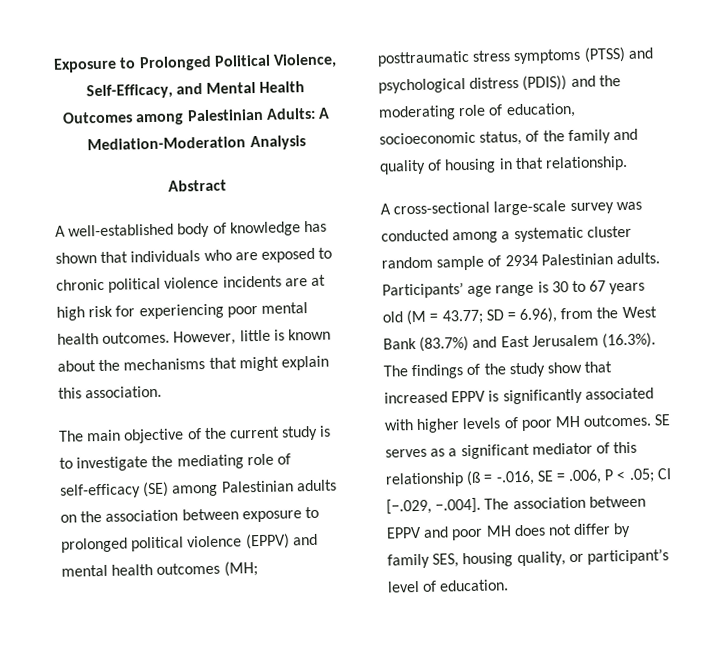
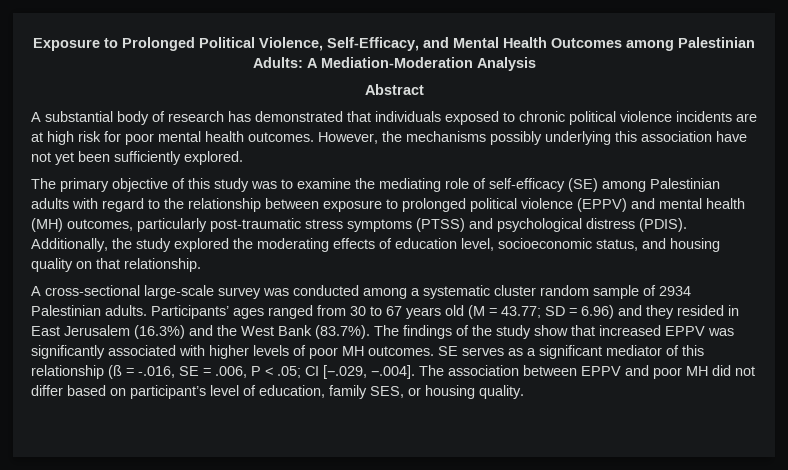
[68,223,175,237] well-established -> [45,111,113,122] substantial
[229,220,327,237] [55,249,258,264] knowledge has shown that individuals who are -> [168,111,441,122] research has demonstrated that individuals
[138,303,224,320] experiencing -> (121, 136) none
[239,328,331,342] [57,355,329,372] [58,385,163,399] [58,429,122,442] little is known about the mechanisms that might explain this association. // The main -> [382,131,747,145] [31,151,243,165] [31,178,109,192] the mechanisms possibly underlying this association have not yet been sufficiently explored. // The primary
[203,425,332,441] [59,456,149,472] the current study is to investigate -> [188,178,351,192] this study was to examine
[60,509,179,523] on the association -> [72,198,261,212] with regard to the relationship
[156,561,258,577] [377,50,470,67] outcomes (MH; posttraumatic -> [31,218,301,232] (MH) outcomes, particularly post-traumatic
[522,75,621,91] [378,102,576,121] [379,128,638,146] [379,158,513,175] (PDIS)) and the moderating role of education, socioeconomic status, of the family and quality of housing in -> [639,218,687,232] [31,238,720,252] [31,258,92,272] (PDIS). Additionally, the study explored the moderating effects of education level, socioeconomic status, and housing quality on
[467,281,549,298] age range is -> [233,305,346,319] ages ranged from
[519,306,657,324] [383,332,656,352] 6.96), from the West Bank (83.7%) and East Jerusalem (16.3%). -> [581,305,739,319] [31,325,370,339] 6.96) and they resided in East Jerusalem (16.3%) and the West Bank (83.7%).
[488,390,500,402] is -> [708,328,734,336] was
[513,524,546,537] does -> [712,365,731,376] did
[613,522,632,538] [387,548,669,569] [387,579,510,593] by family SES, housing quality, or participant’s level of education. -> [67,385,524,399] based on participant’s level of education, family SES, or housing quality.

